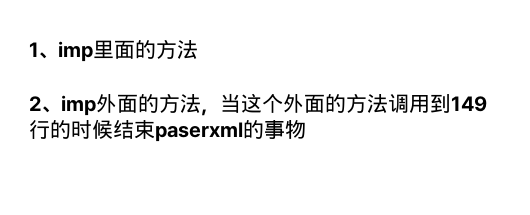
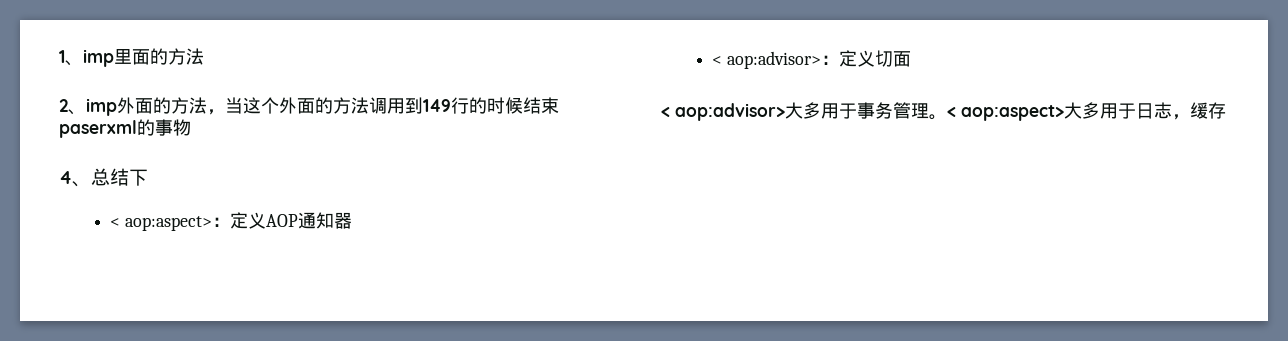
(306, 129) none -> [59,168,148,187] [110,212,353,231] [712,50,912,69] [661,102,1226,121] // 4、总结下 // < aop:aspect>：定义AOP通知器 // < aop:advisor>：定义切面 // < aop:advisor>大多用于事务管理。< aop:aspect>大多用于日志，缓存

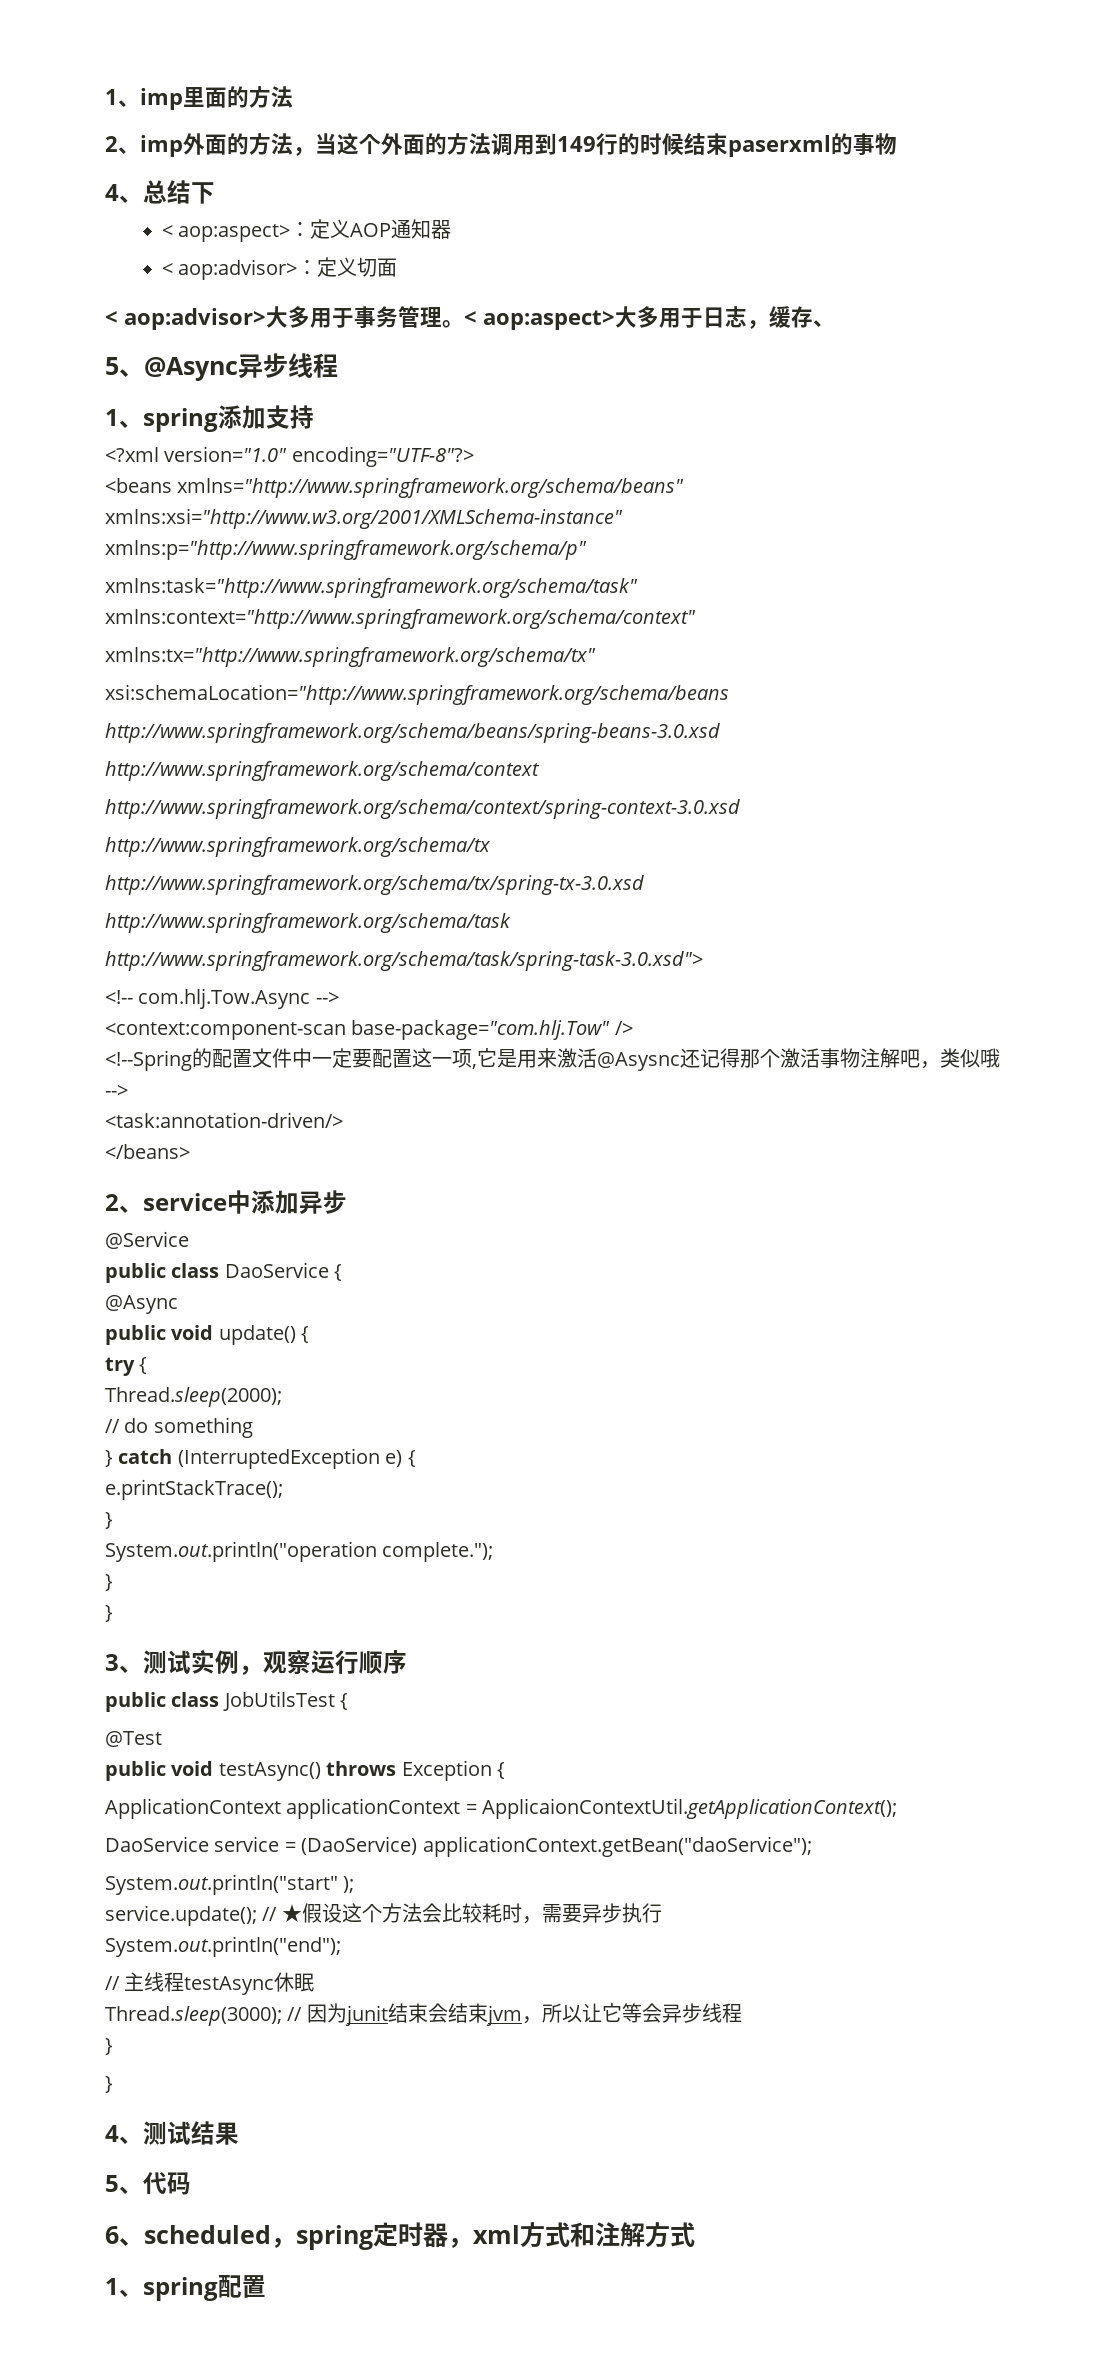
(1226, 110) none -> [813,320,835,327] [105,353,338,381] [105,405,314,432] [105,446,474,467] [105,478,685,498] [105,508,623,529] [105,540,587,560] [105,578,638,598] [105,609,696,629] [105,647,596,667] [105,684,729,705] [105,723,720,743] [105,761,540,781] [105,799,740,819] [105,837,491,857] [105,875,644,895] [105,913,511,933] [105,951,703,971] [105,988,339,1009] [105,1020,633,1040] [105,1048,1000,1071] [105,1085,128,1097] [105,1112,343,1128] [105,1144,190,1159] [105,1190,347,1214] [105,1231,189,1249] [105,1262,343,1283] [105,1295,178,1314] [105,1325,310,1345] [105,1357,148,1376] [105,1387,282,1407] [105,1417,253,1438] [105,1448,416,1469] [105,1479,283,1500] [105,1512,113,1529] [105,1541,494,1562] [105,1574,113,1591] [105,1605,113,1622] [105,1650,407,1675] [105,1691,349,1712] [105,1731,162,1747] [105,1760,505,1781] [105,1798,898,1819] [105,1836,812,1857] [105,1874,355,1895] [105,1903,662,1926] [105,1936,341,1957] [105,1972,315,1995] [105,2003,742,2026] [105,2038,113,2055] [105,2076,113,2093] [105,2121,239,2145] [105,2172,191,2195] [105,2222,695,2250] [105,2275,266,2301] 、 // 5、@Async异步线程 // 1、spring添加支持 // <?xml version="1.0" encoding="UTF-8"?> // <beans xmlns="http://www.springframework.org/schema/beans" xmlns:xsi="http://www.w3.org/2001/XMLSchema-instance" xmlns:p="http://www.springframework.org/schema/p" // xmlns:task="http://www.springframework.org/schema/task" xmlns:context="http://www.springframework.org/schema/context" // xmlns:tx="http://www.springframework.org/schema/tx" // xsi:schemaLocation="http://www.springframework.org/schema/beans // http://www.springframework.org/schema/beans/spring-beans-3.0.xsd // http://www.springframework.org/schema/context // http://www.springframework.org/schema/context/spring-context-3.0.xsd // http://www.springframework.org/schema/tx // http://www.springframework.org/schema/tx/spring-tx-3.0.xsd // http://www.springframework.org/schema/task // http://www.springframework.org/schema/task/spring-task-3.0.xsd"> // <!-- com.hlj.Tow.Async --> // <context:component-scan base-package="com.hlj.Tow" /> // <!--Spring的配置文件中一定要配置这一项,它是用来激活@Asysnc还记得那个激活事物注解吧，类似哦--> // <task:annotation-driven/> // </beans> // 2、service中添加异步 // @Service // public class DaoService { // @Async // public void update() { // try { // Thread.sleep(2000); // // do something // } catch (InterruptedException e) { // e.printStackTrace(); // } // System.out.println("operation complete."); // } // } // 3、测试实例，观察运行顺序 // public class JobUtilsTest { // @Test // public void testAsync() throws Exception { // ApplicationContext applicationContext = ApplicaionContextUtil.getApplicationContext(); // DaoService service = (DaoService) applicationContext.getBean("daoService"); // System.out.println("start" ); // service.update(); // ★假设这个方法会比较耗时，需要异步执行 // System.out.println("end"); // // 主线程testAsync休眠 // Thread.sleep(3000); // 因为junit结束会结束jvm，所以让它等会异步线程 // } // } // 4、测试结果 // 5、代码 // 6、scheduled，spring定时器，xml方式和注解方式 // 1、spring配置

